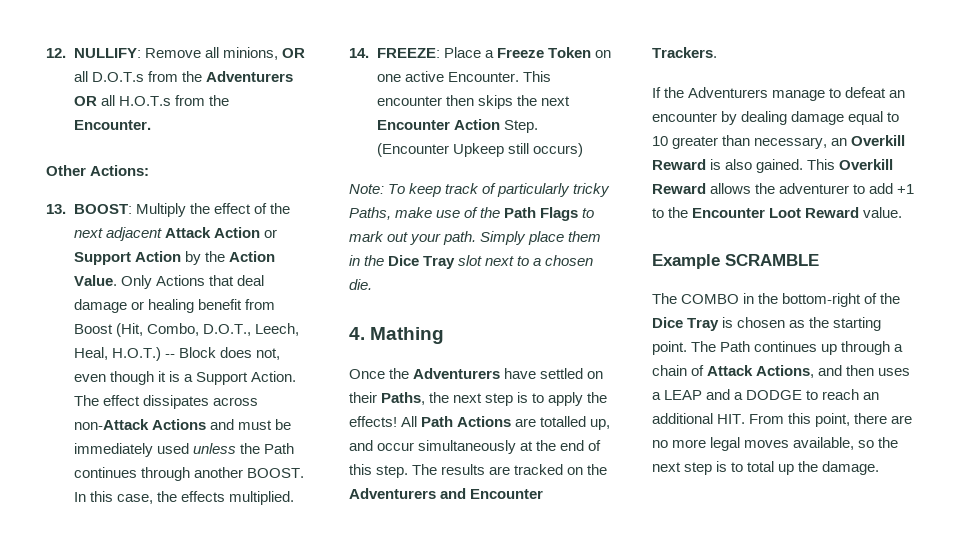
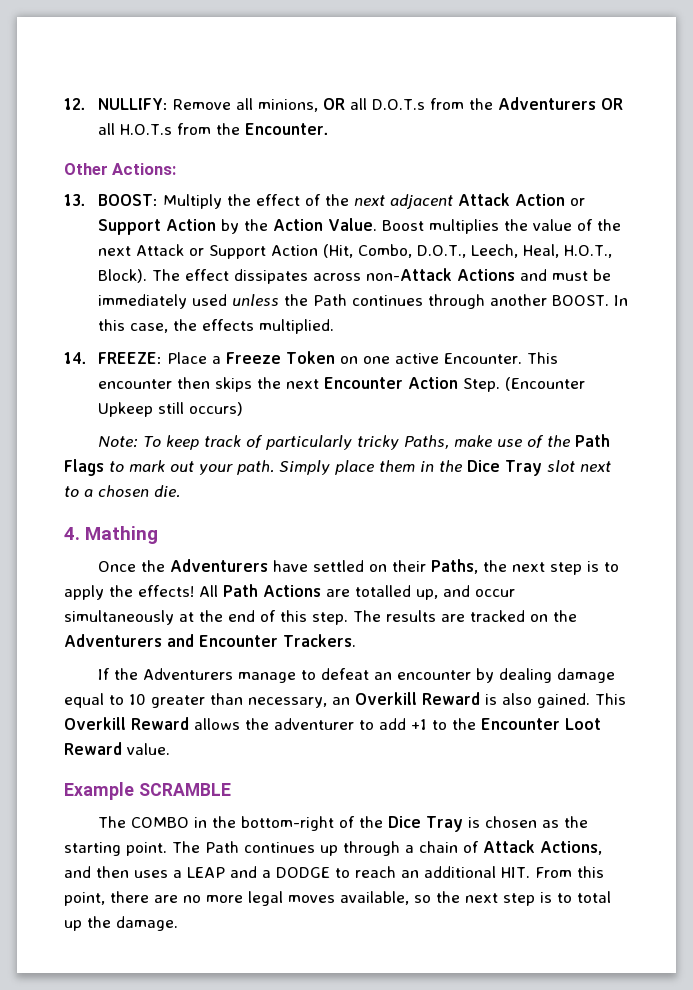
[120,275,264,289] [73,299,275,313] [73,324,113,334] Only Actions that deal damage or healing benefit from Boost -> [381,219,621,234] [97,244,318,259] Boost multiplies the value of the next Attack or Support Action
[111,347,280,361] [73,371,296,385] H.O.T.) -- Block does not, even though it is a Support Action. -> [563,245,612,258] [97,269,147,283] H.O.T., Block).

